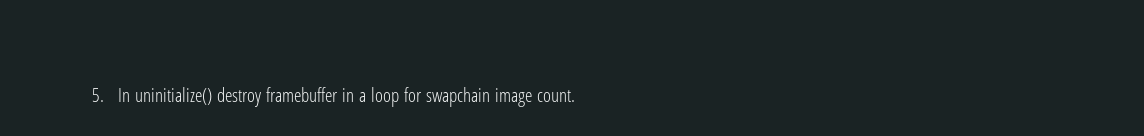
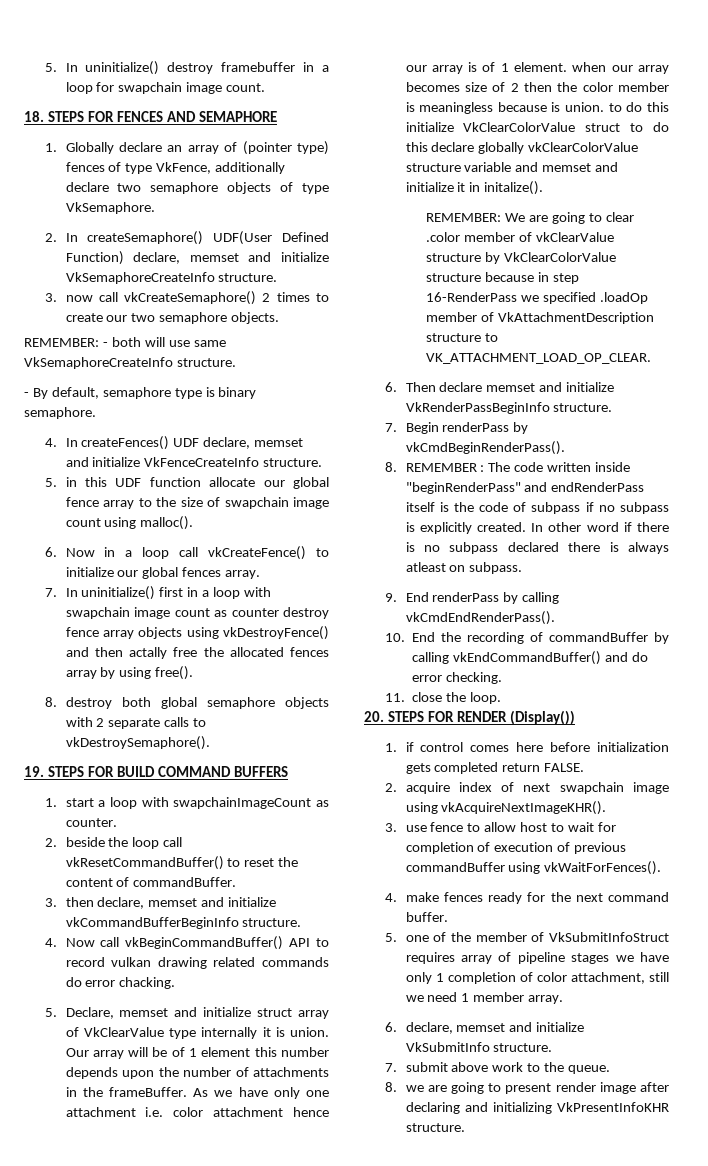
(575, 96) none -> [24,111,277,122] [44,141,329,155] [65,162,286,174] [65,182,329,194] [65,202,155,214] [44,231,329,245] [65,251,329,265] [65,272,278,284] [44,291,329,305] [65,312,280,324] [24,337,226,347] [24,357,236,369] [24,387,257,399] [24,407,96,419] [44,436,304,450] [65,457,323,467] [44,477,329,489] [65,497,330,509] [65,516,194,530] [44,546,329,560] [65,567,261,579] [44,586,271,600] [65,607,329,619] [65,626,329,640] [65,647,329,659] [65,666,194,680] [44,697,329,709] [65,717,207,729] [65,736,210,750] [24,766,288,777] [44,797,329,809] [65,818,117,827] [44,837,183,849] [65,856,299,870] [65,877,237,887] [44,897,277,909] [65,917,302,929] [44,936,330,950] [65,957,329,969] [65,977,176,989] [44,1007,329,1019] [65,1027,329,1039] [65,1047,330,1059] [65,1067,329,1079] [65,1087,329,1099] [65,1107,329,1117] [405,62,669,74] [405,82,669,92] [405,102,669,114] [405,122,669,132] [405,142,639,154] [405,162,619,172] [405,181,544,195] [426,212,634,224] [426,232,614,242] [426,252,617,264] [426,272,579,284] [426,292,648,304] [426,312,655,324] [426,333,499,342] [426,353,652,364] [384,382,615,392] [405,402,613,414] [384,422,529,434] [405,441,565,455] [384,462,631,472] [405,482,645,494] [405,502,669,514] [405,522,669,534] [405,542,669,554] [405,562,523,574] [384,592,560,604] [405,611,555,625] [384,632,669,644] [411,651,648,665] [411,672,502,684] [384,692,501,704] [364,710,575,725] [384,742,669,752] [405,762,585,774] [384,782,669,794] [405,801,607,815] [384,822,616,832] [405,842,627,854] [405,861,662,875] [384,892,669,904] [405,912,448,922] [384,932,669,942] [405,952,669,964] [405,972,669,984] [405,992,564,1004] [384,1022,585,1034] [405,1042,553,1052] [384,1062,611,1074] [384,1082,669,1094] [405,1102,669,1114] [405,1123,465,1132] // 18. STEPS FOR FENCES AND SEMAPHORE // 1. Globally declare an array of (pointer type) fences of type VkFence, additionally declare two semaphore objects of type VkSemaphore. // 2. In createSemaphore() UDF(User Defined Function) declare, memset and initialize VkSemaphoreCreateInfo structure. // 3. now call vkCreateSemaphore() 2 times to create our two semaphore objects. // REMEMBER: - both will use same VkSemaphoreCreateInfo structure. // - By default, semaphore type is binary semaphore. // 4. In createFences() UDF declare, memset and initialize VkFenceCreateInfo structure. // 5. in this UDF function allocate our global fence array to the size of swapchain image count using malloc(). // 6. Now in a loop call vkCreateFence() to initialize our global fences array. // 7. In uninitialize() first in a loop with swapchain image count as counter destroy fence array objects using vkDestroyFence() and then actally free the allocated fences array by using free(). // 8. destroy both global semaphore objects with 2 separate calls to vkDestroySemaphore(). // 19. STEPS FOR BUILD COMMAND BUFFERS // 1. start a loop with swapchainImageCount as counter. // 2. beside the loop call vkResetCommandBuffer() to reset the content of commandBuffer. // 3. then declare, memset and initialize vkCommandBufferBeginInfo structure. // 4. Now call vkBeginCommandBuffer() API to record vulkan drawing related commands do error chacking. // 5. Declare, memset and initialize struct array of VkClearValue type internally it is union. Our array will be of 1 element this number depends upon the number of attachments in the frameBuffer. As we have only one attachment i.e. color attachment hence our array is of 1 element. when our array becomes size of 2 then the color member is meaningless because is union. to do this initialize VkClearColorValue struct to do this declare globally vkClearColorValue structure variable and memset and initialize it in initalize(). // REMEMBER: We are going to clear .color member of vkClearValue structure by VkClearColorValue structure because in step 16-RenderPass we specified .loadOp member of VkAttachmentDescription structure to VK_ATTACHMENT_LOAD_OP_CLEAR. // 6. Then declare memset and initialize VkRenderPassBeginInfo structure. // 7. Begin renderPass by vkCmdBeginRenderPass(). // 8. REMEMBER : The code written inside "beginRenderPass" and endRenderPass itself is the code of subpass if no subpass is explicitly created. In other word if there is no subpass declared there is always atleast on subpass. // 9. End renderPass by calling vkCmdEndRenderPass(). // 10. End the recording of commandBuffer by calling vkEndCommandBuffer() and do error checking. // 11. close the loop. // 20. STEPS FOR RENDER (Display()) // 1. if control comes here before initialization gets completed return FALSE. // 2. acquire index of next swapchain image using vkAcquireNextImageKHR(). // 3. use fence to allow host to wait for completion of execution of previous commandBuffer using vkWaitForFences(). // 4. make fences ready for the next command buffer. // 5. one of the member of VkSubmitInfoStruct requires array of pipeline stages we have only 1 completion of color attachment, still we need 1 member array. // 6. declare, memset and initialize VkSubmitInfo structure. // 7. submit above work to the queue. // 8. we are going to present render image after declaring and initializing VkPresentInfoKHR structure.

